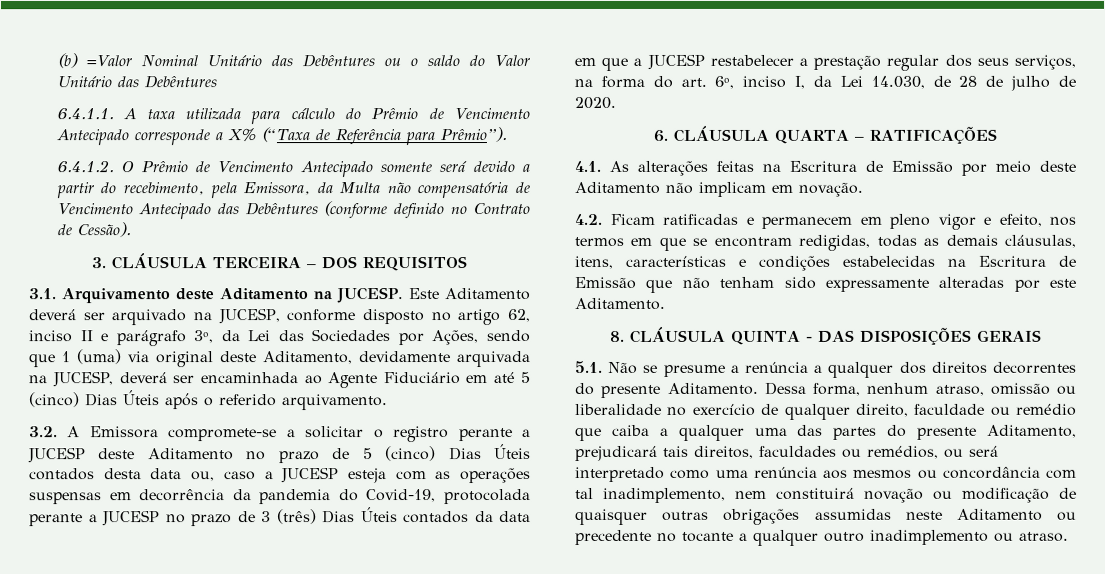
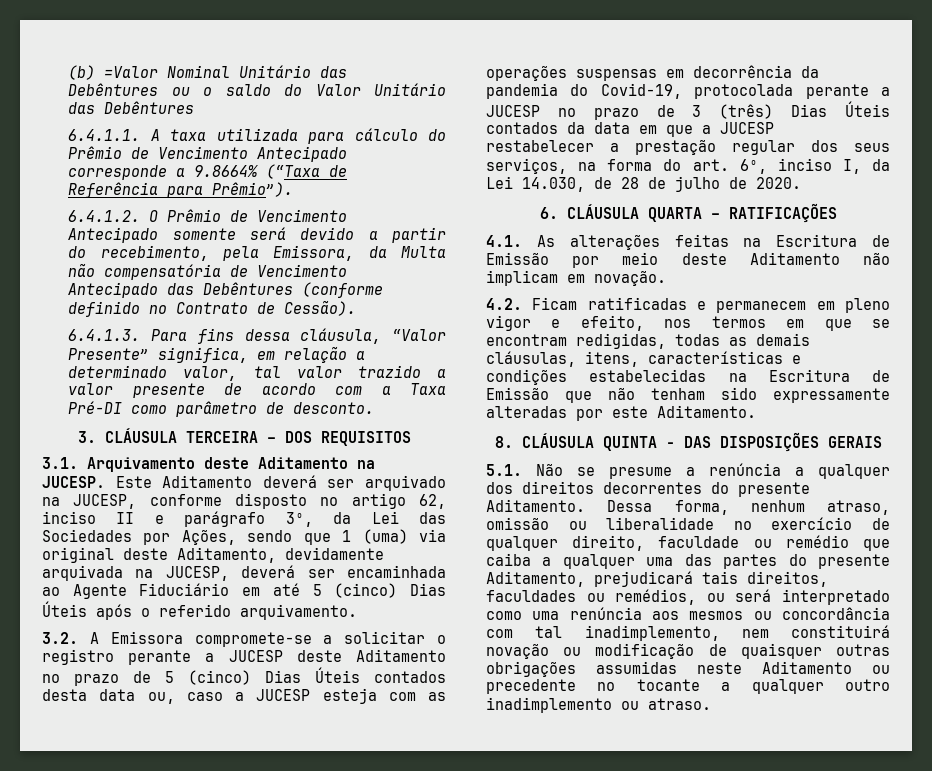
[226,128,256,142] X% -> [194,165,259,177] 9.8664%
(131, 230) none -> [68,328,447,344] [68,346,366,363] [68,365,446,381] [68,383,447,398] [68,401,375,417] // 6.4.1.3. Para fins dessa cláusula, “Valor Presente” significa, em relação a determinado valor, tal valor trazido a valor presente de acordo com a Taxa Pré-DI como parâmetro de desconto.

